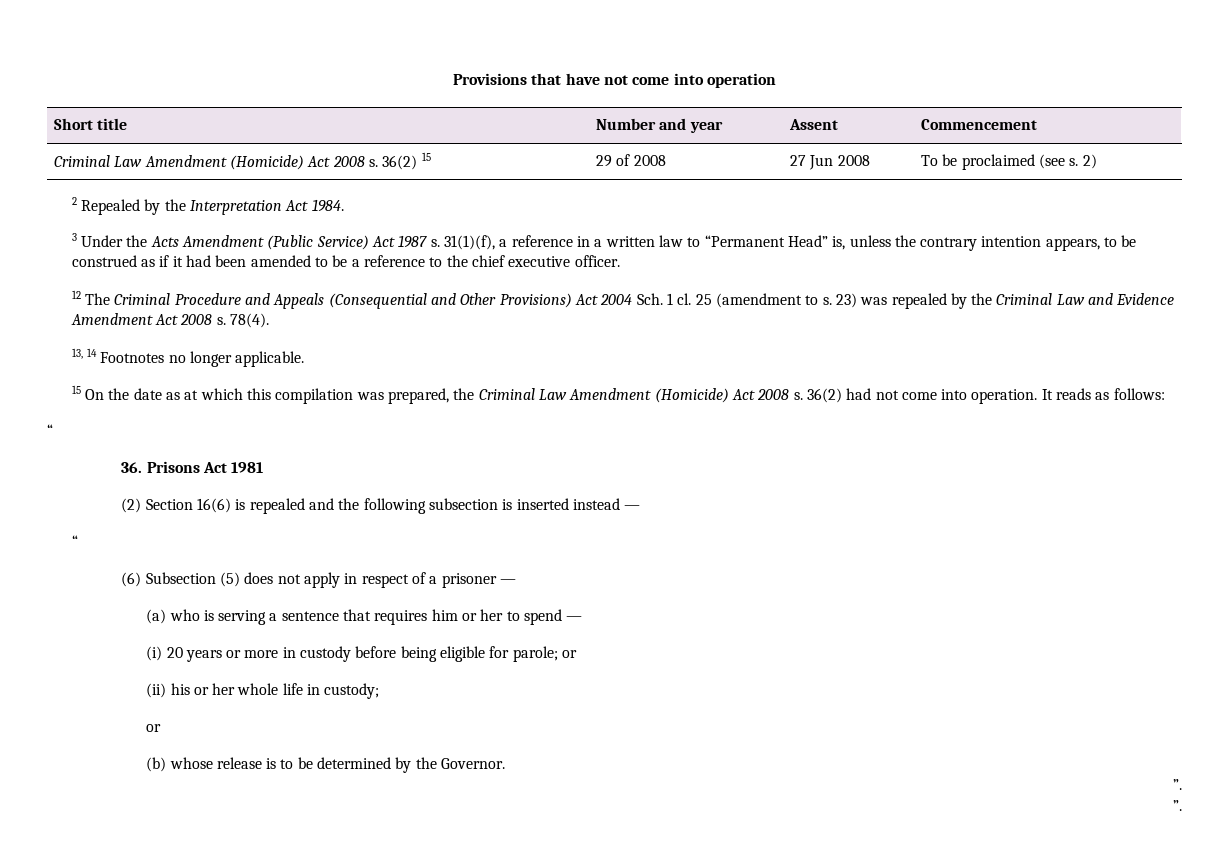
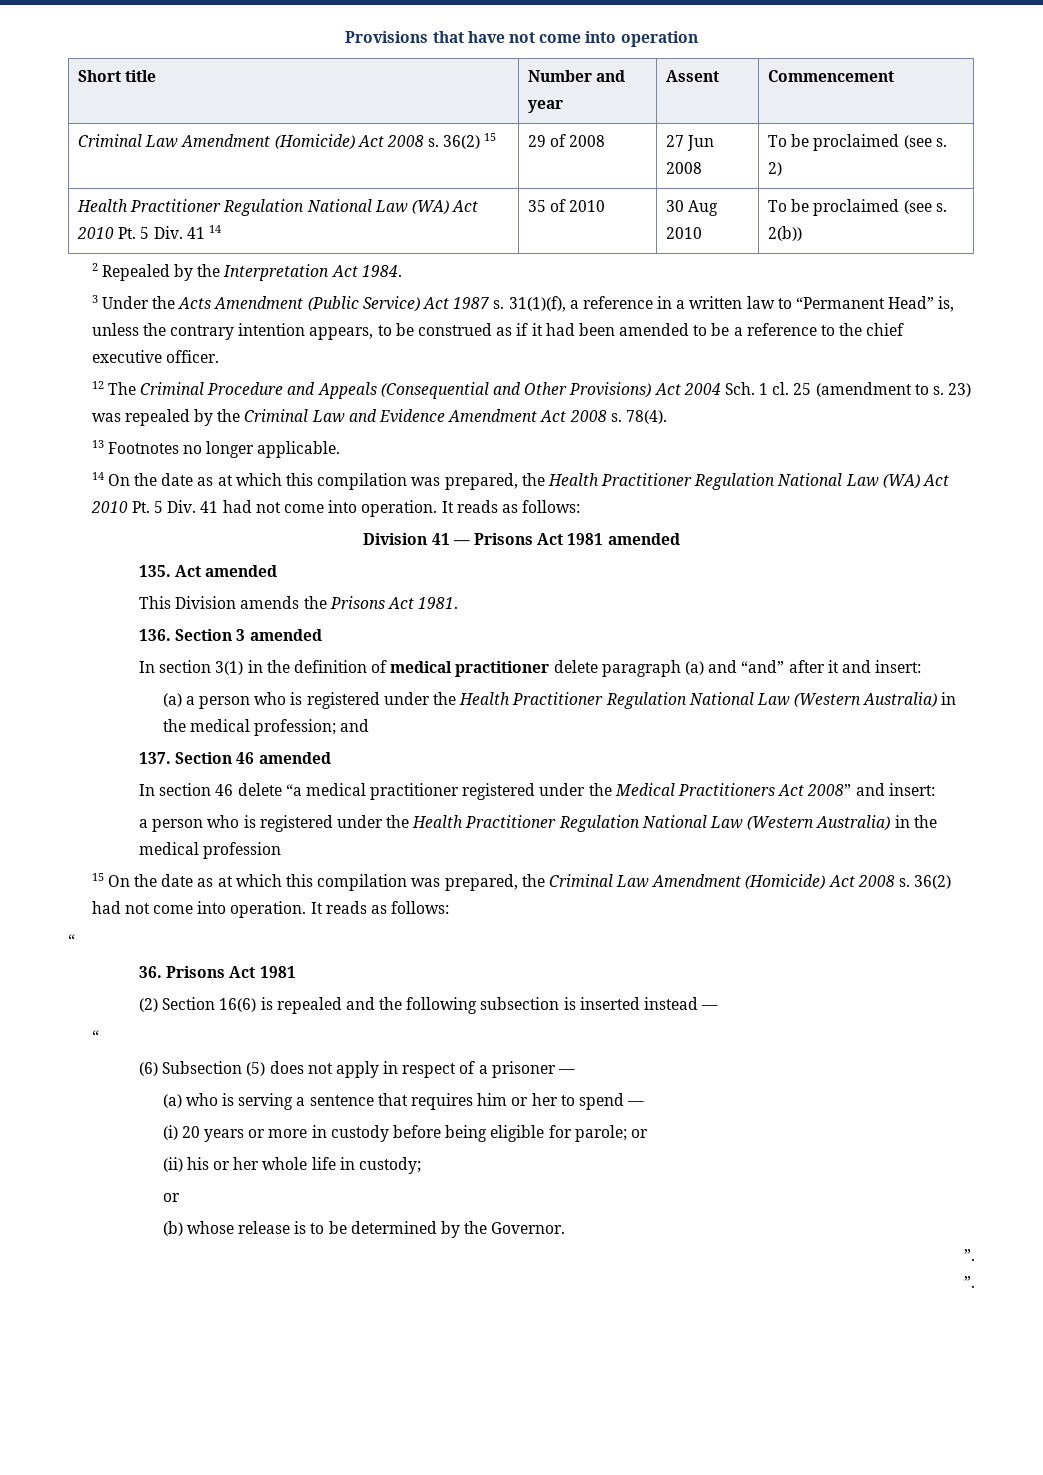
(1097, 161) none -> [76,199,479,216] [76,225,221,239] [527,199,606,212] [665,200,719,216] [665,227,702,239] [767,199,947,216] [767,226,802,241] // Health Practitioner Regulation National Law (WA) Act 2010 Pt. 5 Div. 41 14 | 35 of 2010 | 30 Aug 2010 | To be proclaimed (see s. 2(b))
[71,348,98,359] 13, 14 -> [91,440,104,448] 13
(305, 359) none -> [91,472,949,490] [90,500,581,517] [363,533,680,545] [138,565,278,577] [138,596,459,609] [138,629,322,641] [138,660,922,677] [162,692,957,709] [162,719,370,736] [138,752,331,764] [138,783,935,800] [138,815,937,832] [138,842,282,859] // 14 On the date as at which this compilation was prepared, the Health Practitioner Regulation National Law (WA) Act 2010 Pt. 5 Div. 41 had not come into operation. It reads as follows: // Division 41 — Prisons Act 1981 amended // 135. Act amended // This Division amends the Prisons Act 1981. // 136. Section 3 amended // In section 3(1) in the definition of medical practitioner delete paragraph (a) and “and” after it and insert: // (a) a person who is registered under the Health Practitioner Regulation National Law (Western Australia) in the medical profession; and // 137. Section 46 amended // In section 46 delete “a medical practitioner registered under the Medical Practitioners Act 2008” and insert: // a person who is registered under the Health Practitioner Regulation National Law (Western Australia) in the medical profession

